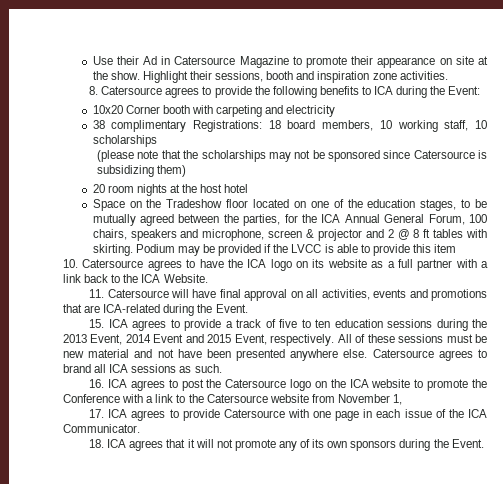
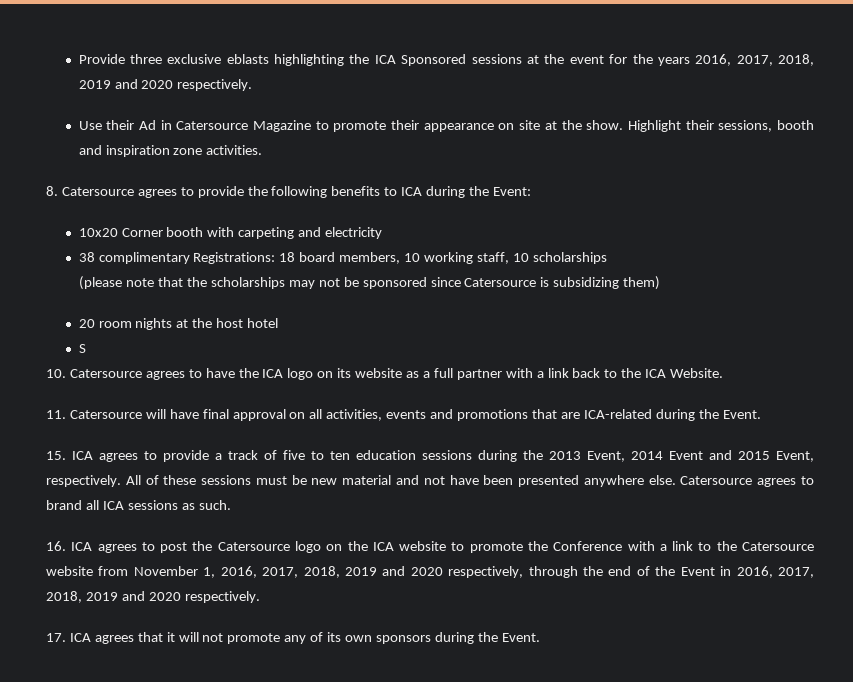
(92, 60) none -> [78,54,815,66] [78,79,253,91] Provide three exclusive eblasts highlighting the ICA Sponsored sessions at the event for the years 2016, 2017, 2018, 2019 and 2020 respectively. //
[92,199,487,211] [92,214,487,226] [92,229,487,241] [92,244,457,256] Space on the Tradeshow floor located on one of the education stages, to be mutually agreed between the parties, for the ICA Annual General Forum, 100 chairs, speakers and microphone, screen & projector and 2 @ 8 ft tables with skirting. Podium may be provided if the LVCC is able to provide this item -> [78,344,86,353] S
[89,409,488,421] [63,424,140,433] [89,439,105,448] // 17. ICA agrees to provide Catersource with one page in each issue of the ICA Communicator. // 18. -> [220,566,815,578] [46,591,260,603] [46,633,66,642] 2016, 2017, 2018, 2019 and 2020 respectively, through the end of the Event in 2016, 2017, 2018, 2019 and 2020 respectively. // 17.

